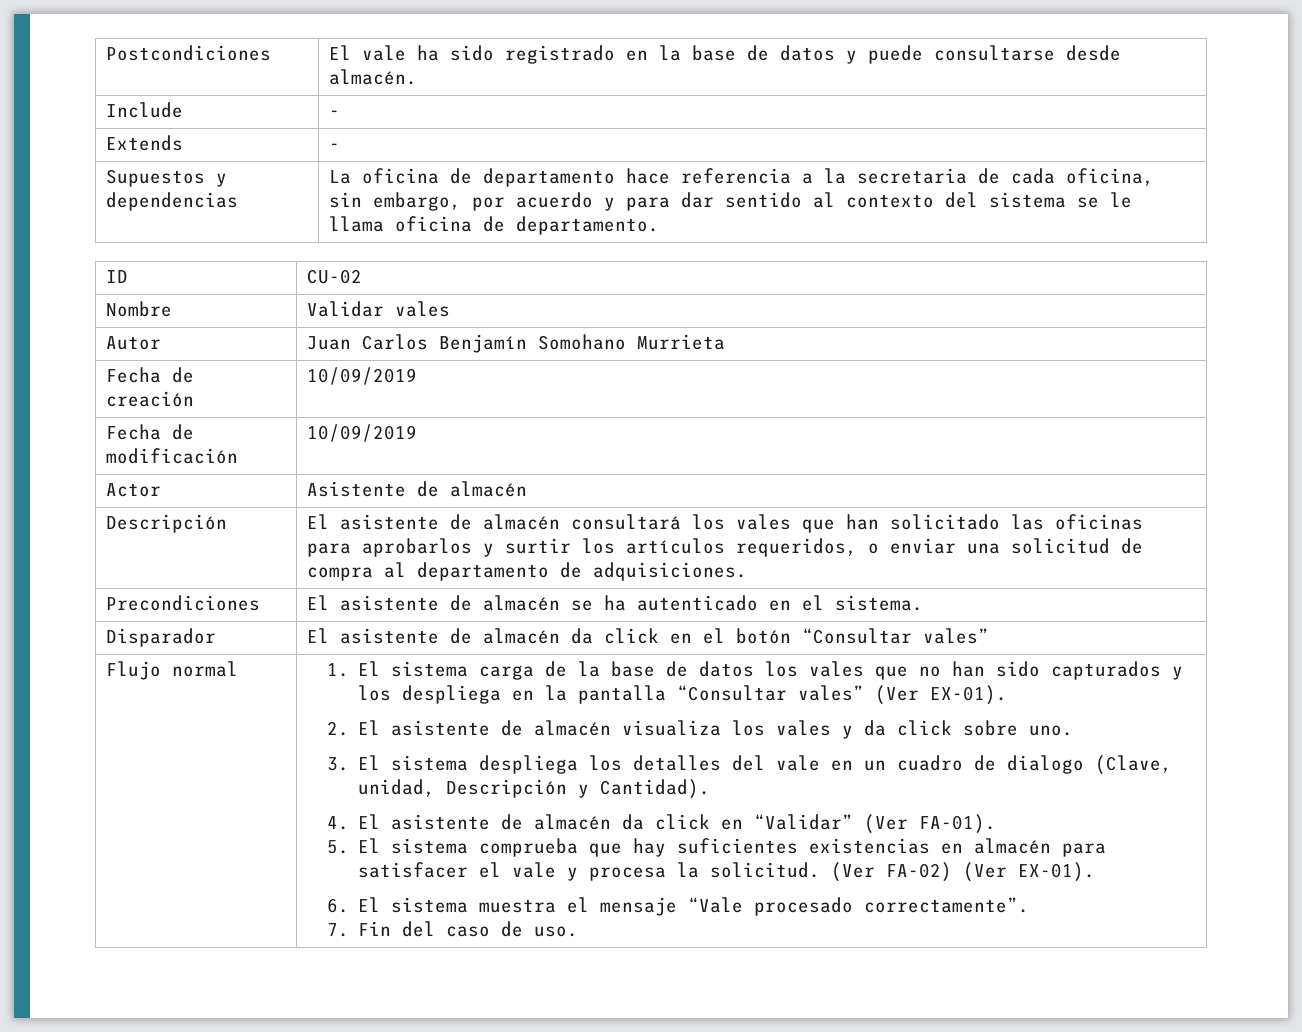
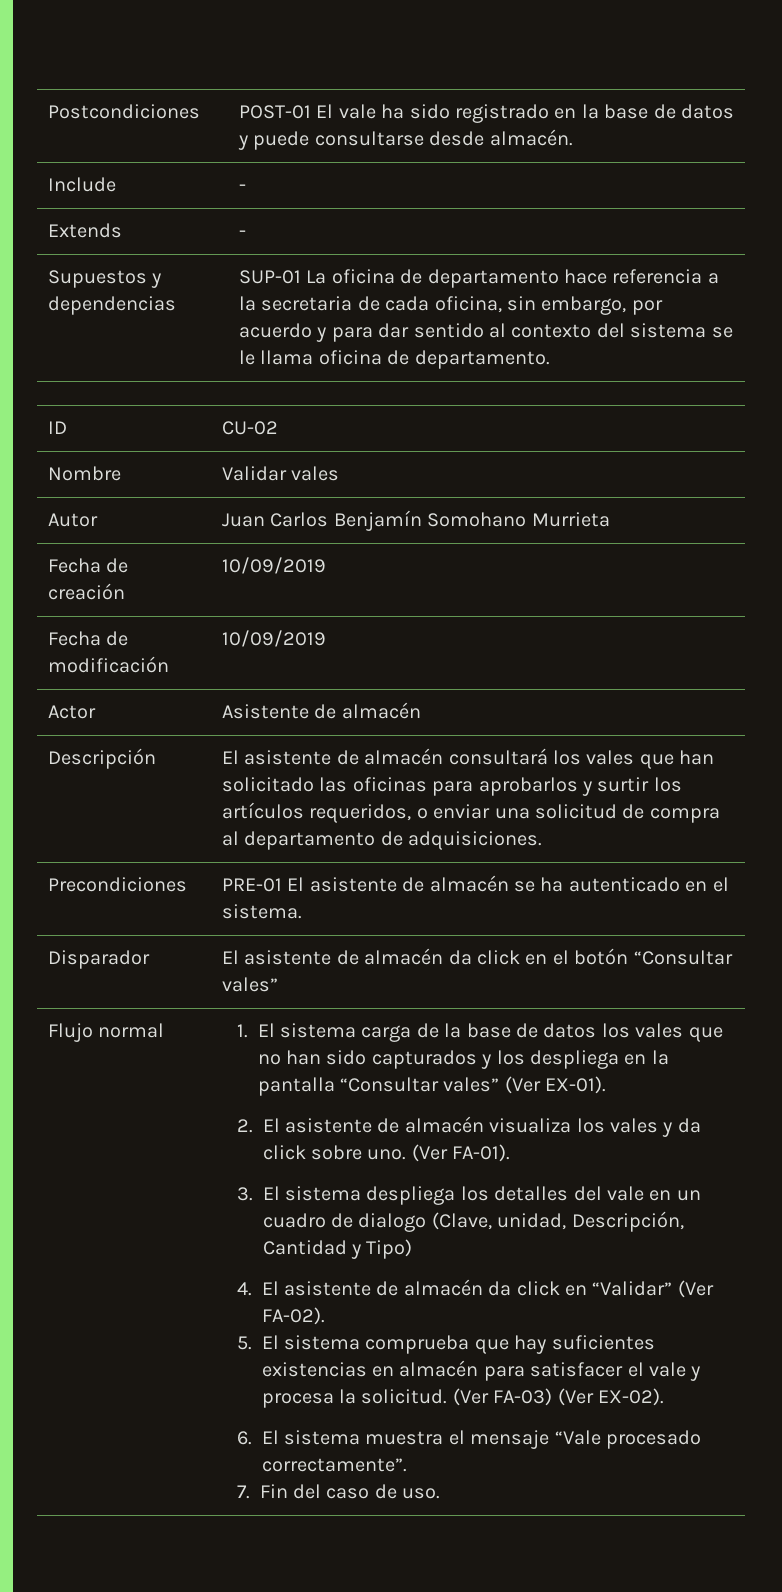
(271, 53) none -> [238,105,311,119] POST-01
(238, 201) none -> [238,270,301,284] SUP-01
(260, 603) none -> [221,878,282,892] PRE-01
(1073, 730) none -> [411,1144,511,1162] (Ver FA-01).
[445,779,710,799] Descripción y Cantidad). -> [571,1211,684,1232] [262,1239,413,1259] Descripción, Cantidad y Tipo)
[918,814,996,834] FA-01). -> [261,1307,325,1325] FA-02).
[885,862,1095,882] FA-02) (Ver EX-01). -> [493,1388,665,1406] FA-03) (Ver EX-02).

